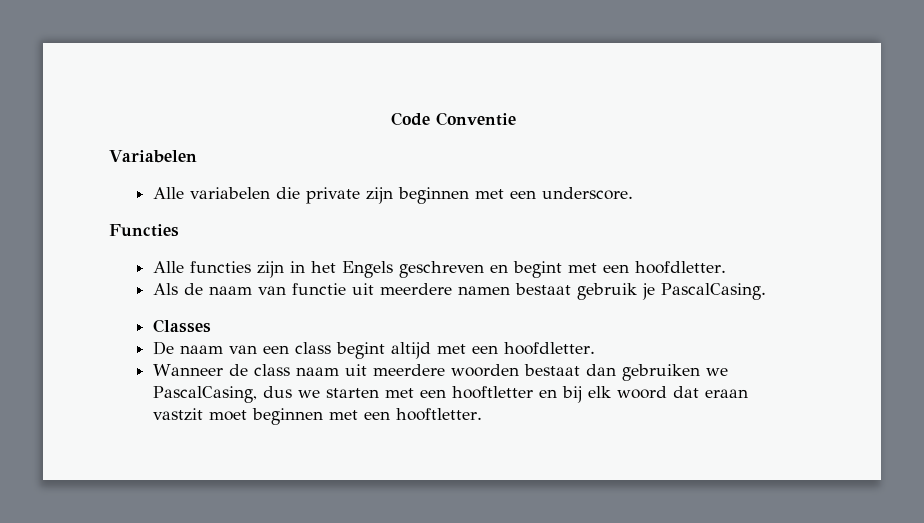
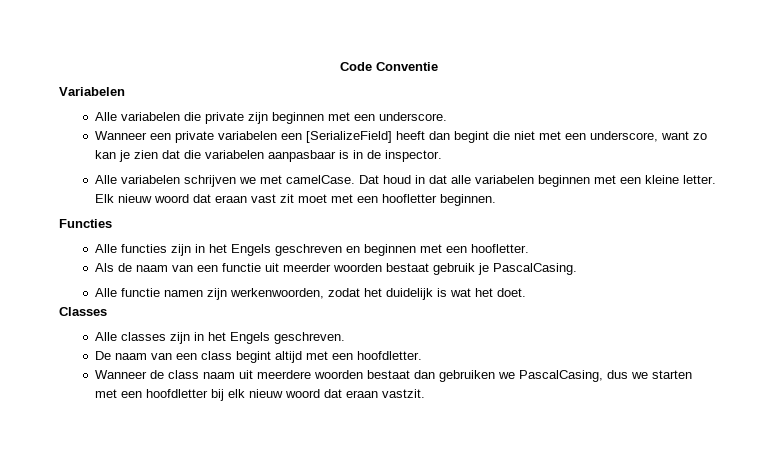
(633, 193) none -> [95,131,708,143] [95,150,443,162] [95,175,717,187] [95,194,497,206] // Wanneer een private variabelen een [SerializeField] heeft dan begint die niet met een underscore, want zo kan je zien dat die variabelen aanpasbaar is in de inspector. // Alle variabelen schrijven we met camelCase. Dat houd in dat alle variabelen beginnen met een kleine letter. Elk nieuw woord dat eraan vast zit moet met een hoofletter beginnen.
[512,261,726,278] begint met een hoofdletter. -> [364,244,530,256] beginnen met een hoofletter.
(286, 290) none -> [197,265,219,272] een
[379,283,510,295] meerdere namen -> [283,263,383,272] meerder woorden
[152,319,211,333] Classes -> [95,288,527,300] [59,307,107,316] [95,332,346,344] Alle functie namen zijn werkenwoorden, zodat het duidelijk is wat het doet. // Classes // Alle classes zijn in het Engels geschreven.
[451,386,557,399] hooftletter en -> [146,389,209,398] hoofdletter
[616,386,748,399] [152,408,482,425] woord dat eraan vastzit moet beginnen met een hooftletter. -> [249,389,426,398] nieuw woord dat eraan vastzit.

